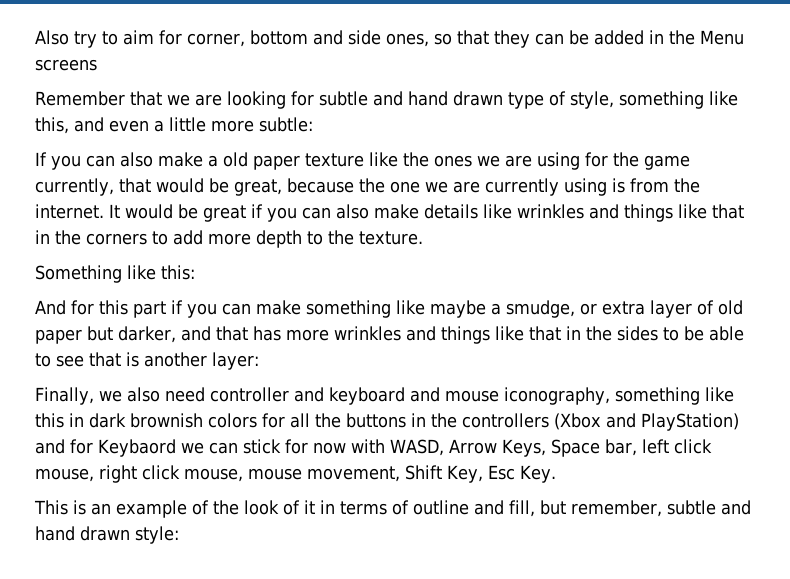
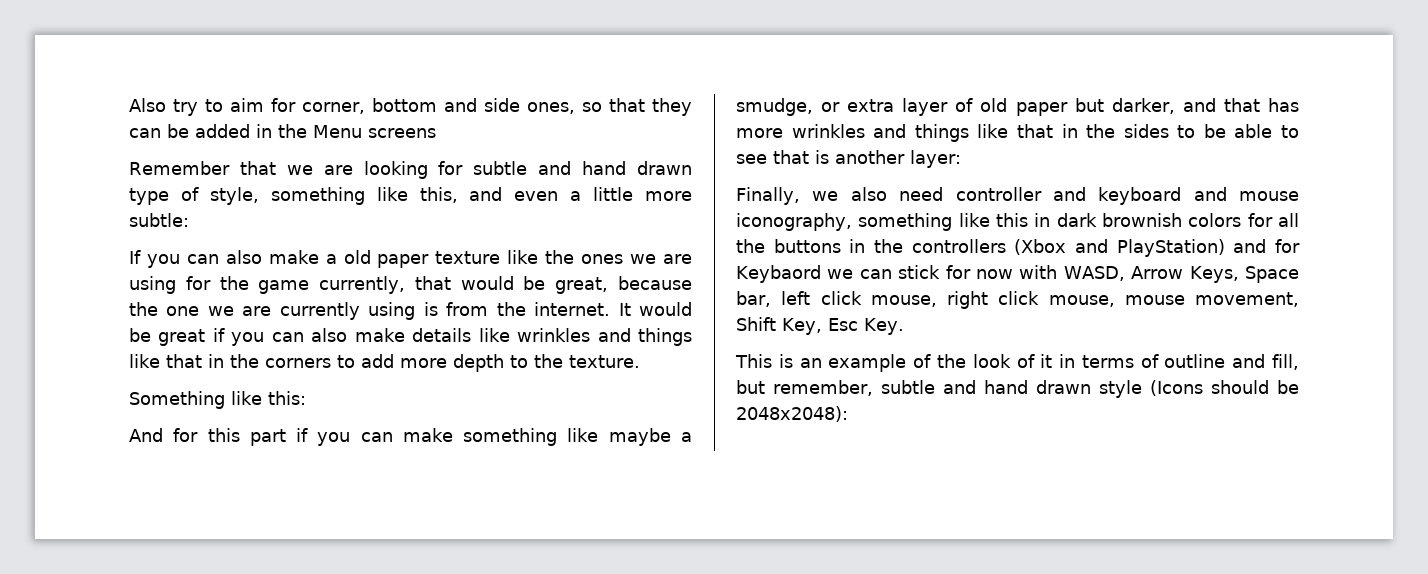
[135,526,179,544] style: -> [1099,380,1299,398] [736,406,848,422] style (Icons should be 2048x2048):

